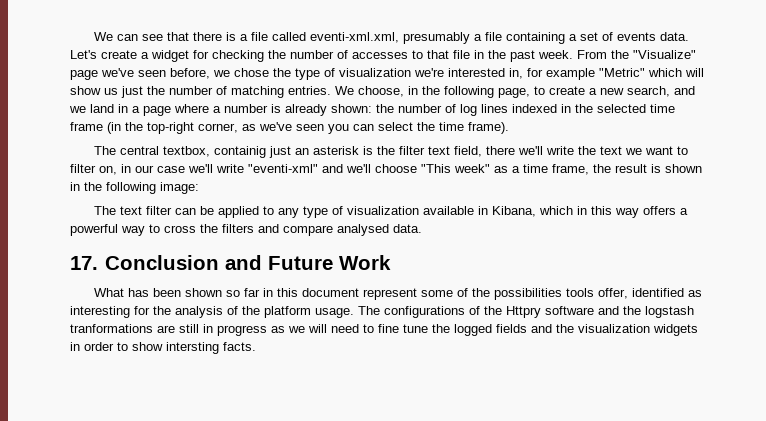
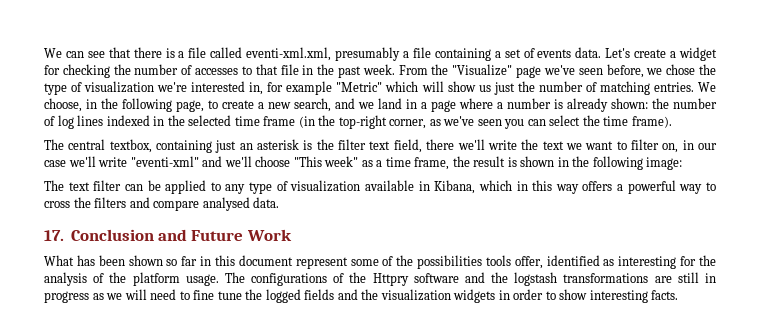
[213,146,266,158] containig -> [156,140,213,153] containing
[70,324,153,333] tranformations -> [563,273,649,283] transformations
[166,342,219,354] intersting -> [589,290,648,303] interesting

